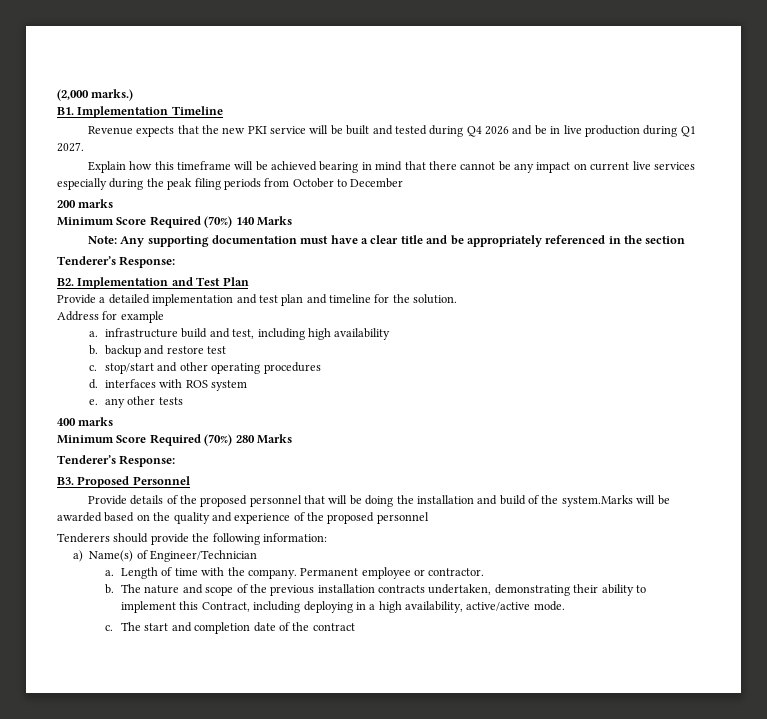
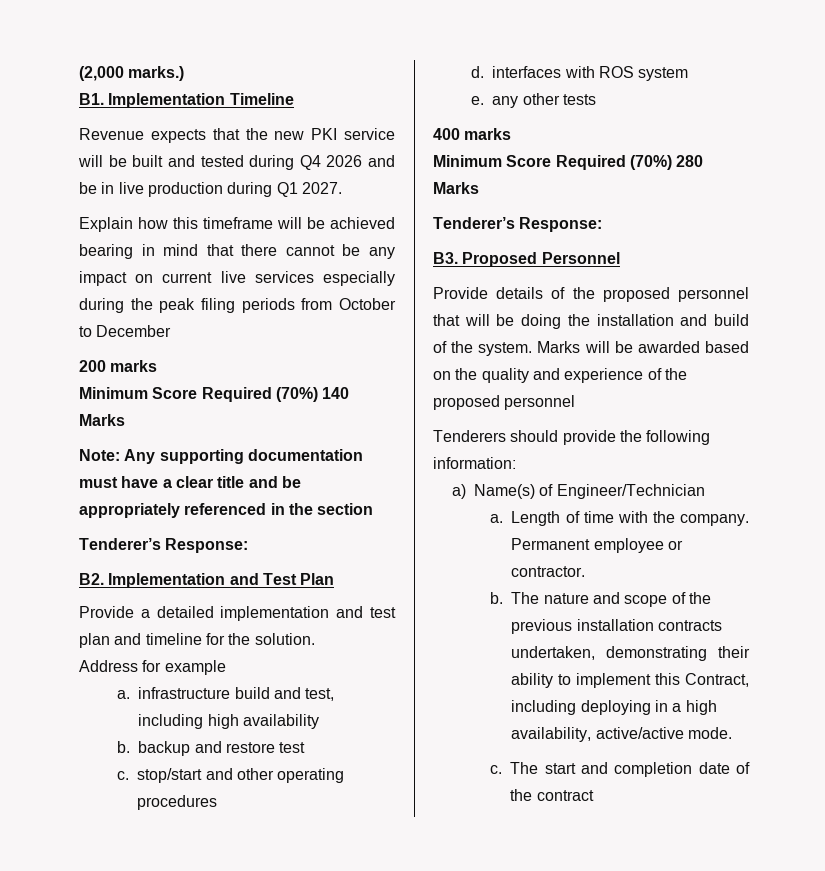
[561,495,633,507] system.Marks -> [478,341,581,356] system. Marks

